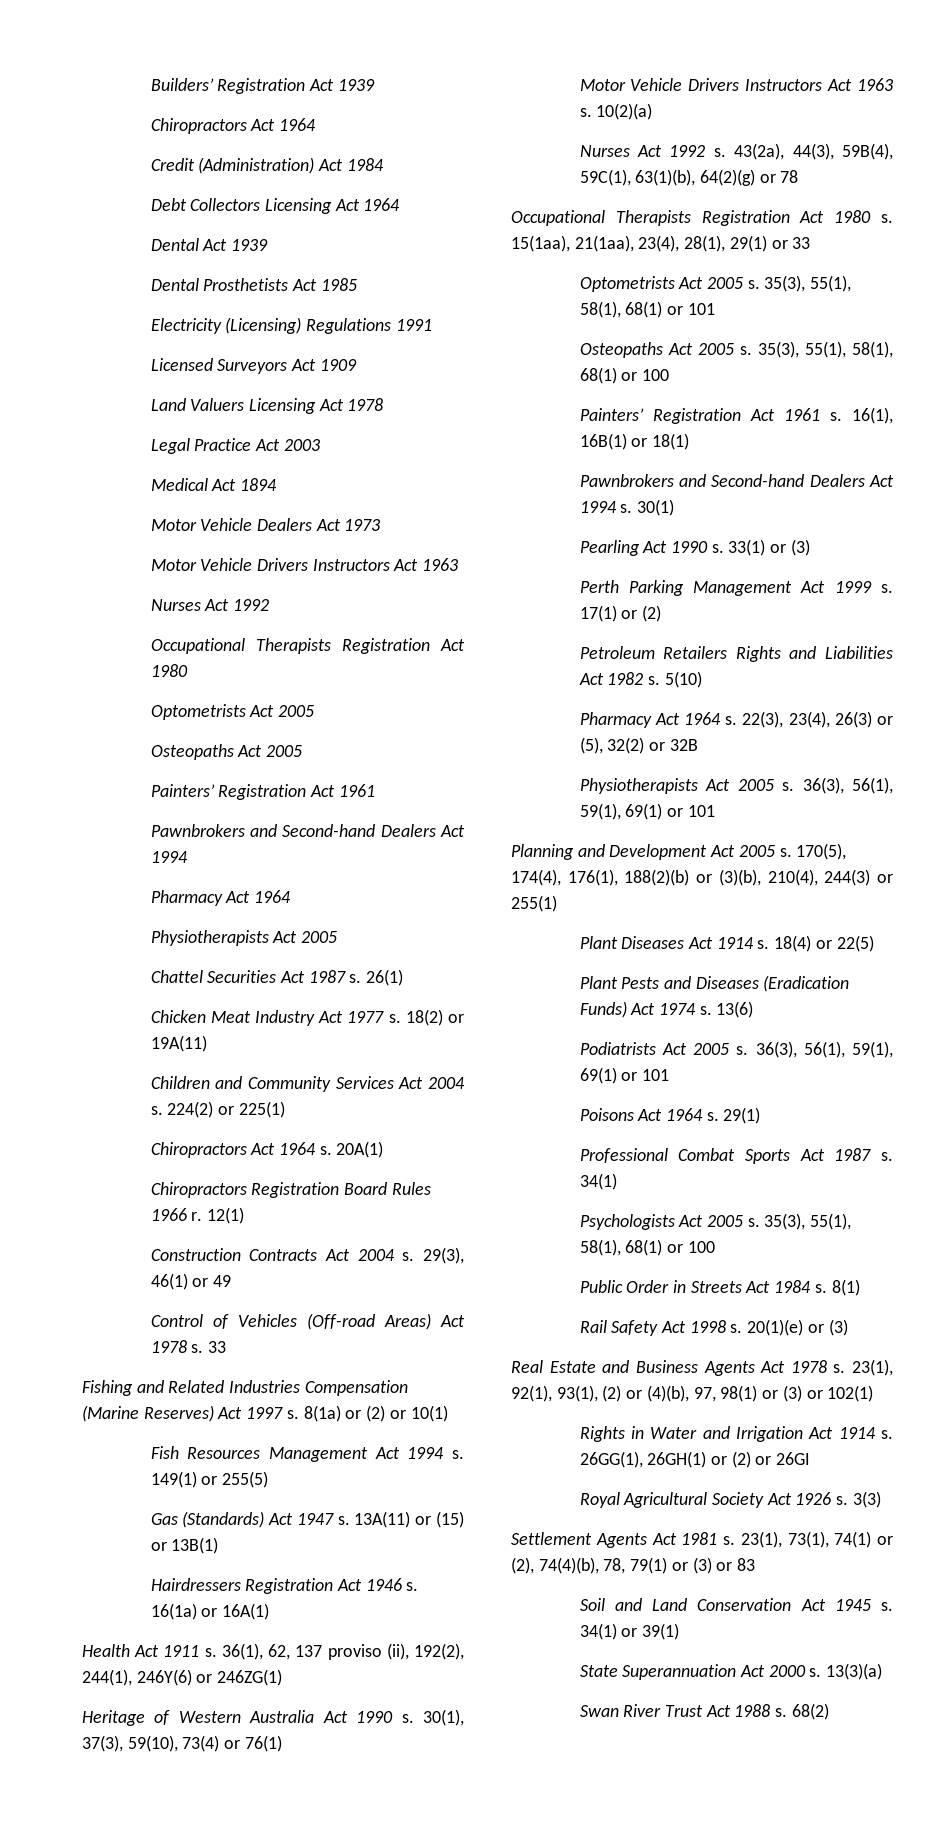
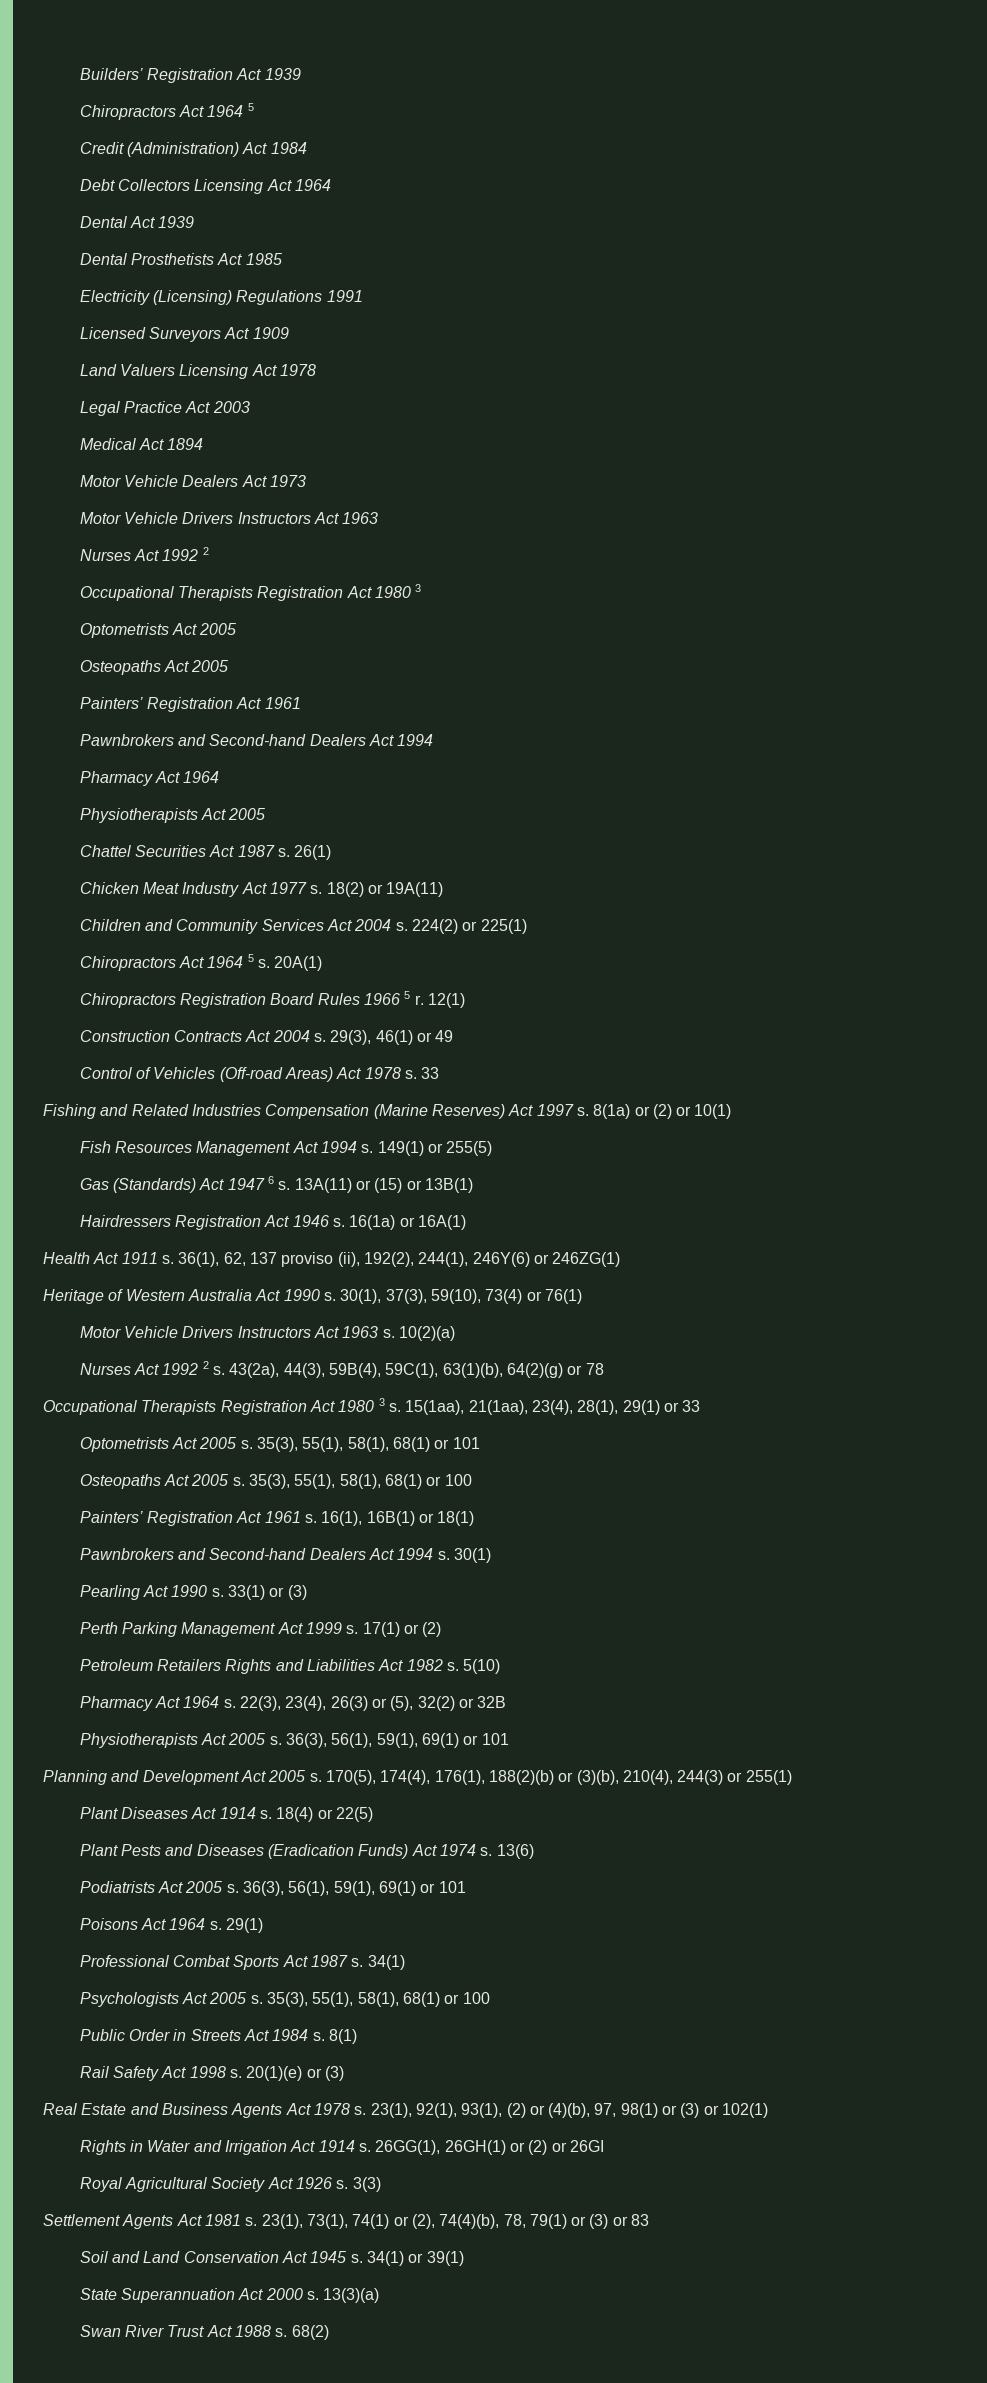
(316, 124) none -> [247,103,254,111] 5
[150,638,465,654] [150,664,188,677] // Occupational Therapists Registration Act 1980 -> [202,547,209,555] [79,584,422,601] 2 // Occupational Therapists Registration Act 1980 3
(316, 1148) none -> [247,954,254,962] 5
(187, 1214) none -> [404,991,411,999] 5
(334, 1519) none -> [267,1176,274,1184] 6
(706, 151) none -> [202,1361,209,1369] 2
(872, 216) none -> [378,1398,385,1406] 3

